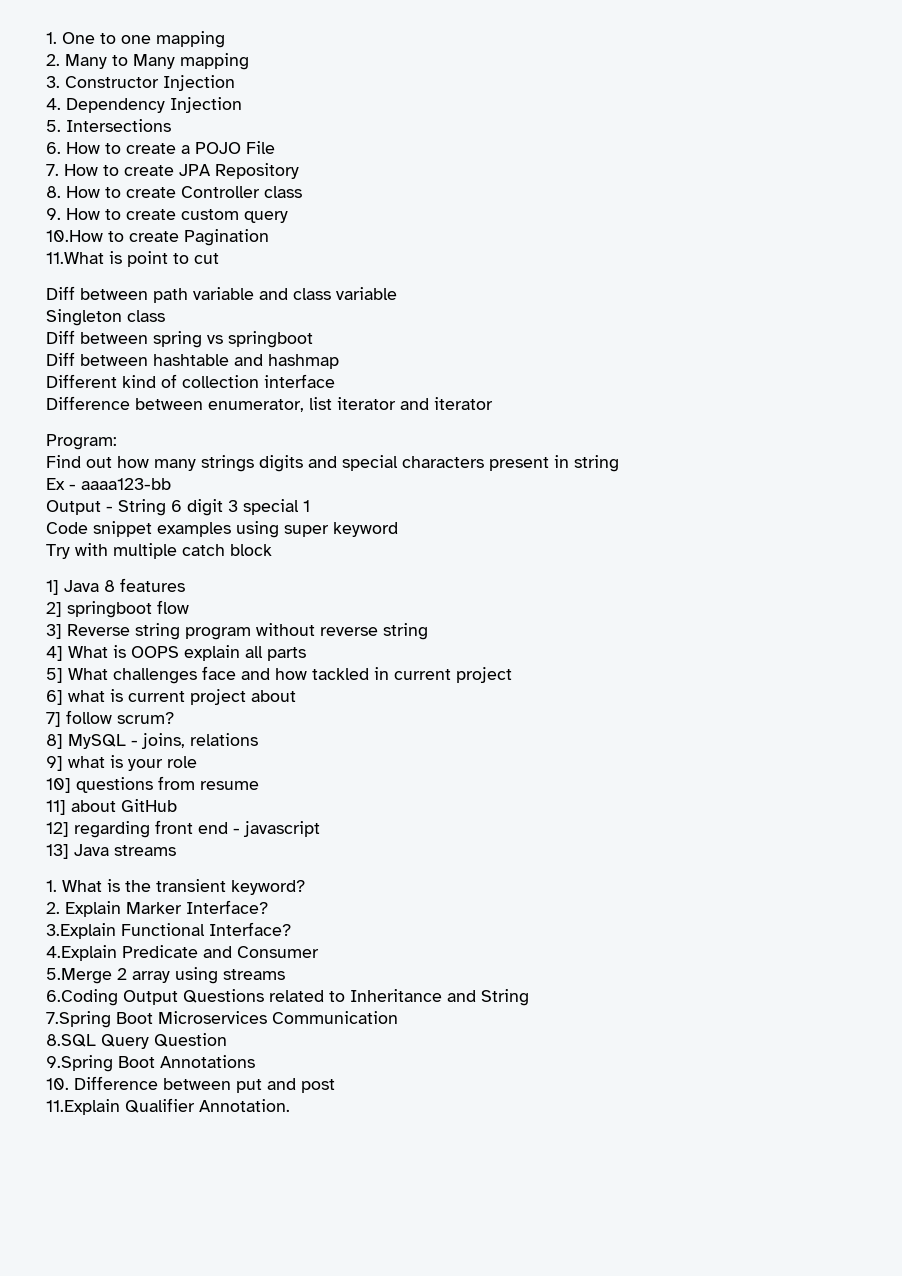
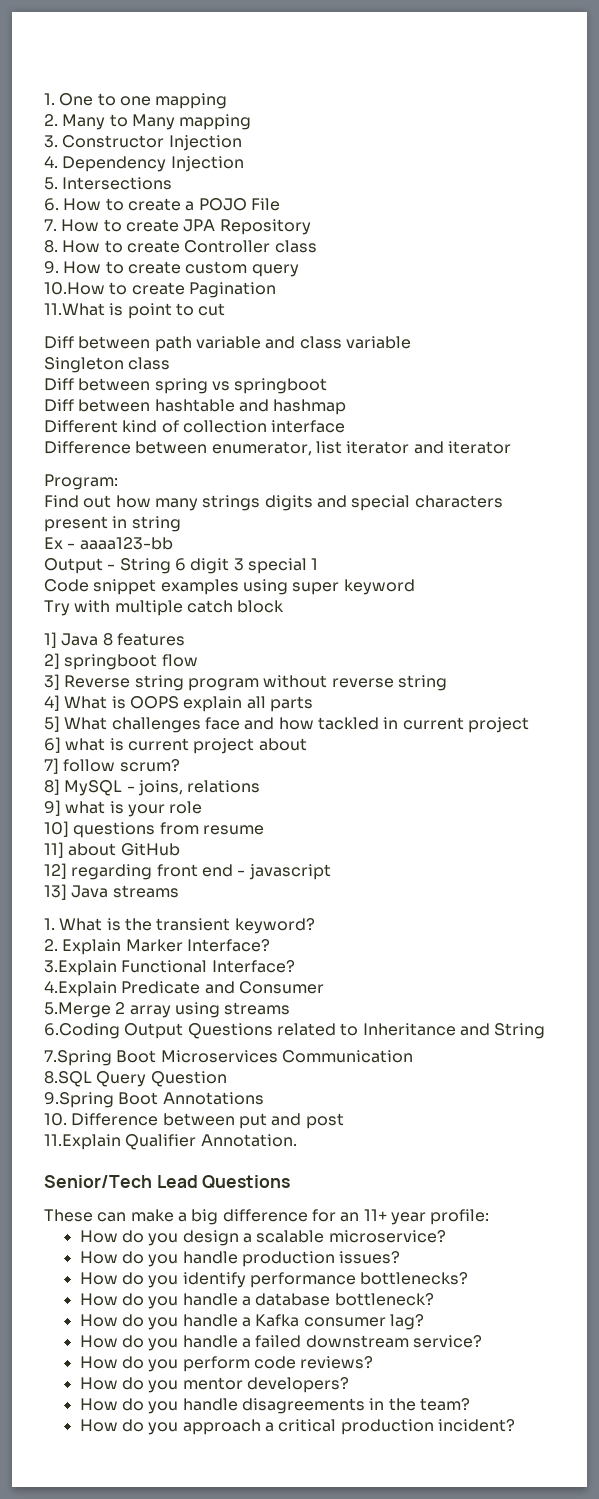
(290, 1105) none -> [44,1175,291,1189] [44,1209,490,1225] [79,1230,446,1246] [79,1251,401,1267] [79,1272,469,1288] [79,1293,434,1309] [79,1314,424,1330] [79,1335,482,1351] [79,1356,374,1372] [79,1377,349,1393] [79,1398,470,1414] [79,1419,515,1435] // Senior/Tech Lead Questions // These can make a big difference for an 11+ year profile: // How do you design a scalable microservice? // How do you handle production issues? // How do you identify performance bottlenecks? // How do you handle a database bottleneck? // How do you handle a Kafka consumer lag? // How do you handle a failed downstream service? // How do you perform code reviews? // How do you mentor developers? // How do you handle disagreements in the team? // How do you approach a critical production incident?

